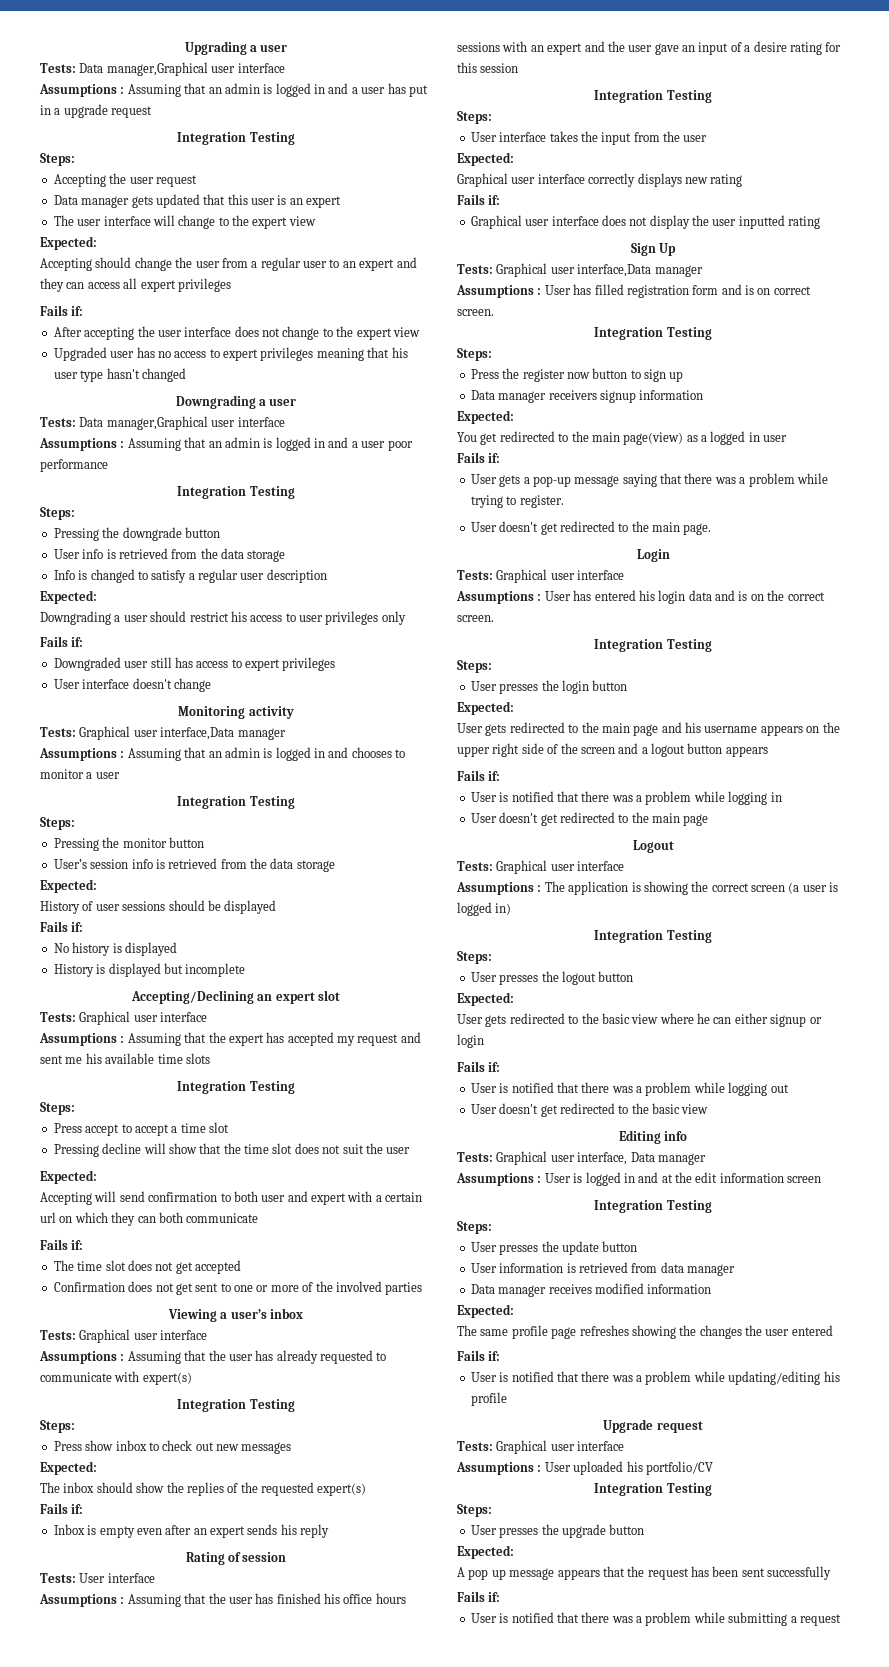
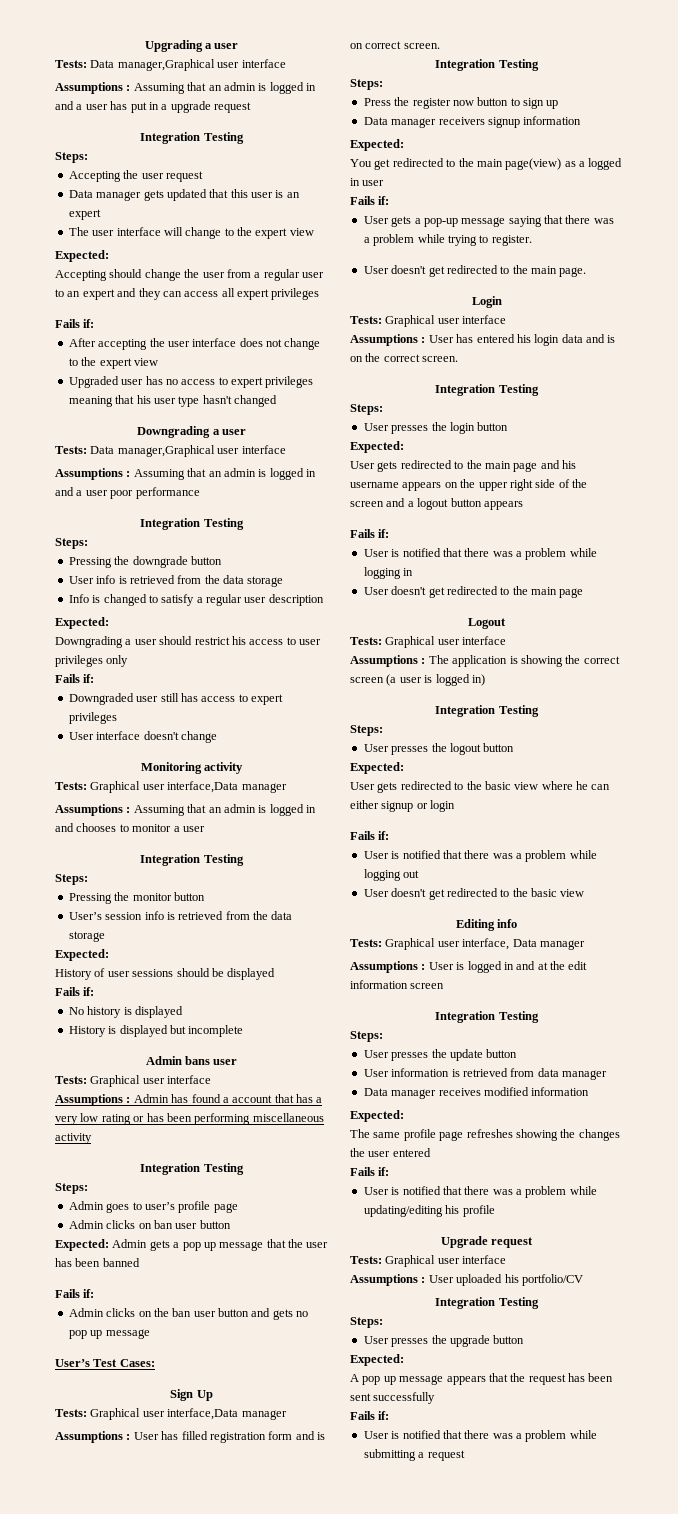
[130,990,341,1004] [40,1011,208,1025] [39,1032,421,1046] [40,1053,210,1064] [177,1081,295,1094] [40,1102,75,1115] [53,1122,229,1136] [53,1143,411,1157] [40,1170,97,1184] [40,1191,423,1205] [40,1212,259,1226] [40,1239,84,1250] [53,1260,241,1274] [53,1281,423,1295] [167,1308,304,1322] [40,1329,208,1343] [39,1350,387,1364] [40,1371,192,1385] [177,1399,295,1412] [40,1420,75,1433] [53,1440,292,1454] [40,1461,97,1475] [40,1482,367,1496] [40,1503,84,1514] [53,1524,330,1538] [185,1552,287,1565] [40,1573,155,1583] [39,1593,406,1607] [457,41,842,55] [457,62,519,73] [594,90,712,103] [457,111,492,124] [470,131,708,145] [457,152,514,166] [457,173,743,187] [457,194,501,205] [470,215,821,229] Accepting/Declining an expert slot // Tests: Graphical user interface // Assumptions : Assuming that the expert has accepted my request and sent me his available time slots // Integration Testing // Steps: // Press accept to accept a time slot // Pressing decline will show that the time slot does not suit the user // Expected: // Accepting will send confirmation to both user and expert with a certain url on which they can both communicate // Fails if: // The time slot does not get accepted // Confirmation does not get sent to one or more of the involved parties // Viewing a user’s inbox // Tests: Graphical user interface // Assumptions : Assuming that the user has already requested to communicate with expert(s) // Integration Testing // Steps: // Press show inbox to check out new messages // Expected: // The inbox should show the replies of the requested expert(s) // Fails if: // Inbox is empty even after an expert sends his reply // Rating of session // Tests: User interface // Assumptions : Assuming that the user has finished his office hours sessions with an expert and the user gave an input of a desire rating for this session // Integration Testing // Steps: // User interface takes the input from the user // Expected: // Graphical user interface correctly displays new rating // Fails if: // Graphical user interface does not display the user inputted rating -> [145,1056,238,1065] [55,1075,212,1087] [55,1094,323,1106] [55,1113,324,1125] [55,1133,92,1144] [140,1163,244,1175] [55,1183,88,1194] [68,1201,238,1213] [68,1220,231,1229] [55,1239,329,1251] [55,1258,140,1267] [55,1289,95,1298] [68,1308,309,1320] [68,1329,150,1339] [55,1359,155,1367] Admin bans user // Tests: Graphical user interface // Assumptions : Admin has found a account that has a very low rating or has been performing miscellaneous activity // Integration Testing // Steps: // Admin goes to user’s profile page // Admin clicks on ban user button // Expected: Admin gets a pop up message that the user has been banned // Fails if: // Admin clicks on the ban user button and gets no pop up message // User’s Test Cases:

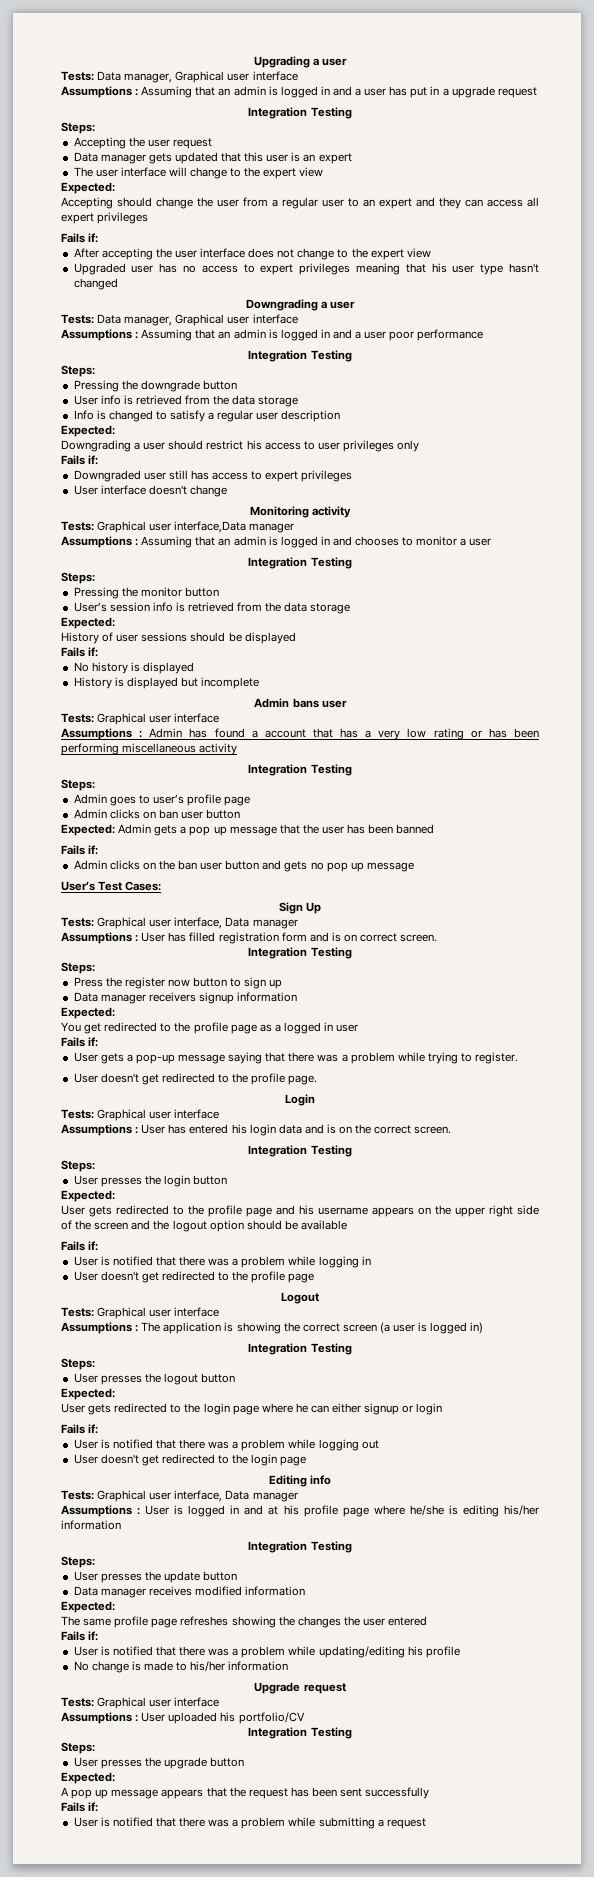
[117,59,215,71] manager,Graphical -> [124,71,225,83] manager, Graphical
[117,445,215,457] manager,Graphical -> [124,314,225,326] manager, Graphical
[167,1408,239,1420] interface,Data -> [174,917,250,929] interface, Data
[476,158,562,170] main page(view) -> [193,1022,257,1034] profile page
[531,266,557,274] main -> [251,1073,286,1085] profile
[484,461,511,469] main -> [208,1205,242,1217] profile
[407,498,523,510] a logout button appears -> [153,1220,347,1232] the logout option should be available
[531,587,557,595] main -> [251,1271,286,1283] profile
[484,781,539,790] basic view -> [203,1403,259,1415] login page
[531,888,585,897] basic view -> [251,1454,307,1466] login page
[550,961,588,970] [350,980,445,989] the edit information screen -> [283,1505,539,1517] [61,1520,121,1530] his profile page where he/she is editing his/her information
[363,1068,607,1080] // User information is retrieved from data manager -> (238, 1576) none
(495, 1211) none -> [73,1661,289,1673] // No change is made to his/her information

